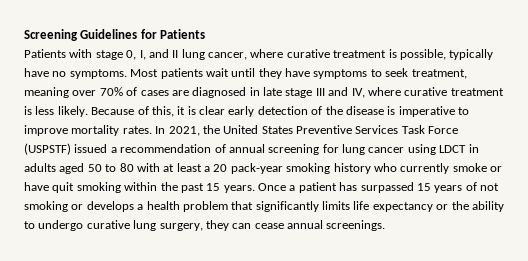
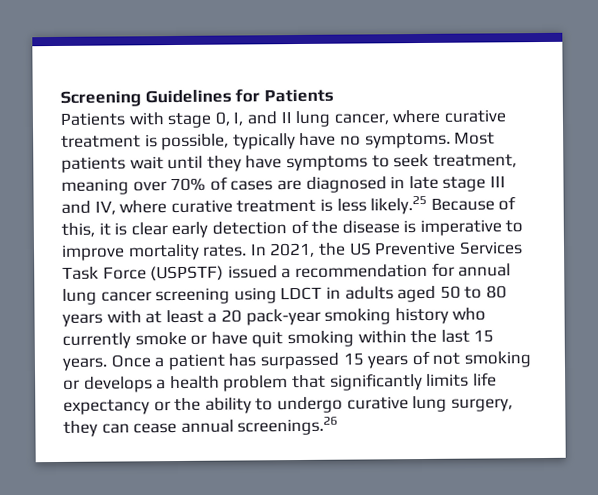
[57,106,88,117] likely. -> [370,195,428,215] likely.25
[223,125,293,134] United States -> [348,242,372,256] US
[214,144,339,155] of annual screening for -> [431,262,512,277] for annual
(405, 150) none -> [155,287,231,305] screening
(134, 167) none -> [62,313,103,327] years
[180,183,204,193] past -> [440,329,470,343] last
[326,220,386,231] screenings. -> [237,416,339,436] screenings.26

